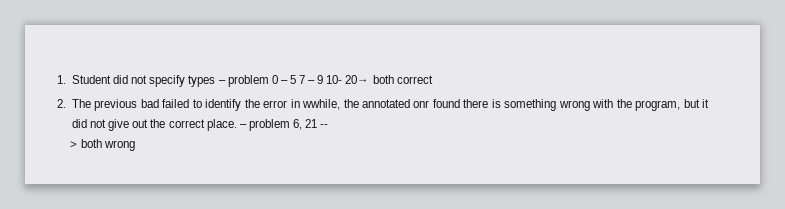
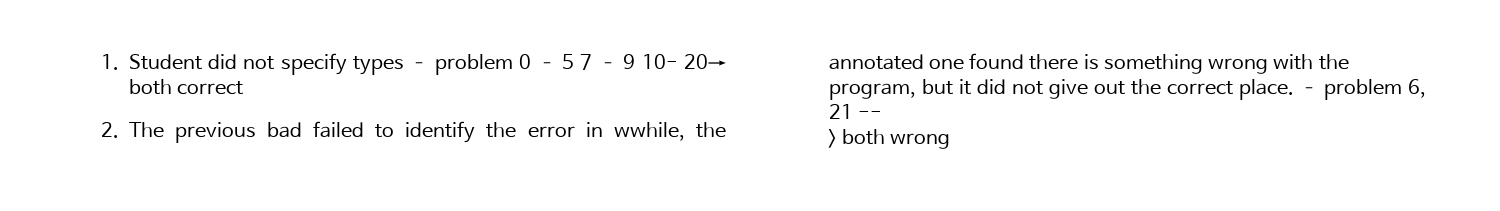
[413,100,430,108] onr -> [928,59,964,70] one

